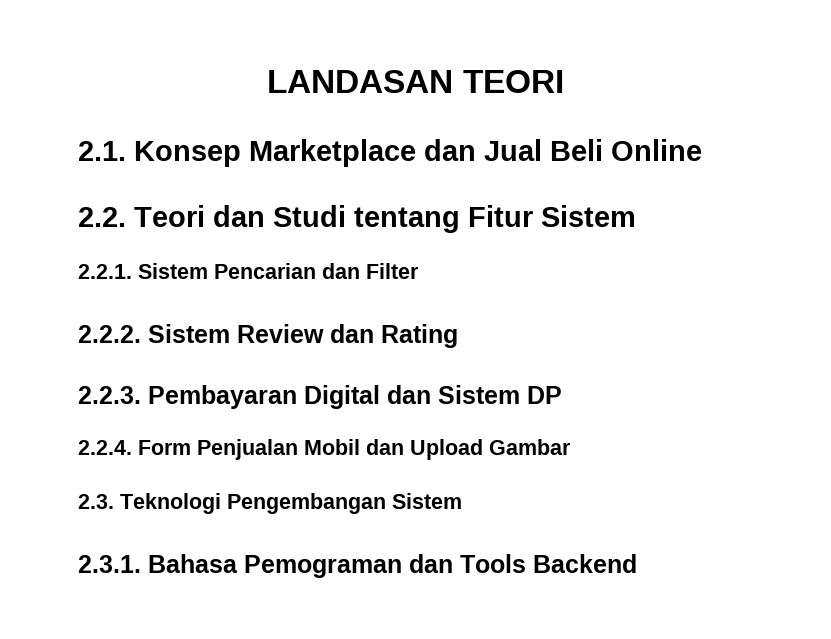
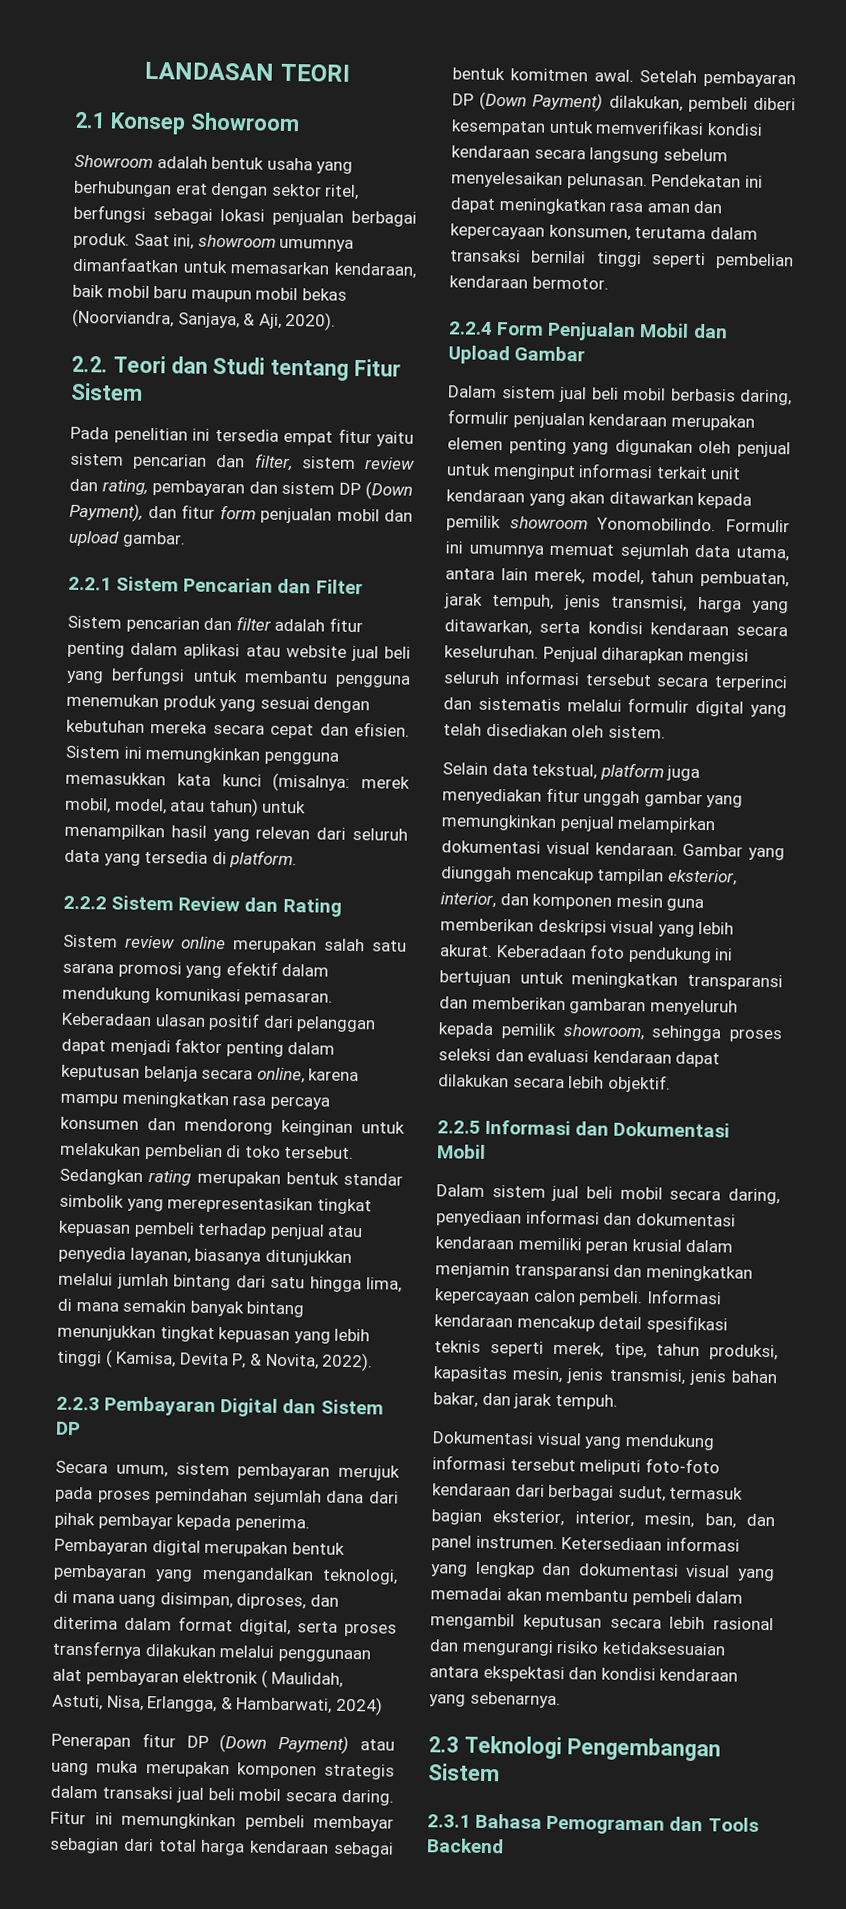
[78,139,702,167] 2.1. Konsep Marketplace dan Jual Beli Online -> [74,111,300,135] [74,154,354,174] [73,180,360,200] [73,204,417,227] [73,232,355,252] [72,256,418,279] [72,284,347,303] [72,308,337,331] 2.1 Konsep Showroom // Showroom adalah bentuk usaha yang berhubungan erat dengan sektor ritel, berfungsi sebagai lokasi penjualan berbagai produk. Saat ini, showroom umumnya dimanfaatkan untuk memasarkan kendaraan, baik mobil baru maupun mobil bekas (Noorviandra, Sanjaya, & Aji, 2020).
[78,263,419,279] [78,324,458,348] [78,386,141,404] 2.2.1. Sistem Pencarian dan Filter // 2.2.2. Sistem Review dan Rating // 2.2.3. -> [70,426,414,447] [70,452,415,472] [69,478,413,500] [69,502,413,524] [68,530,186,548] [68,576,363,595] [67,615,363,633] [67,641,411,662] [66,666,411,688] [66,693,371,714] [66,719,410,739] [65,745,339,765] [65,771,410,792] [65,797,307,817] [64,823,408,842] [64,849,298,869] [63,895,342,917] [63,934,407,954] [62,961,330,979] [62,986,334,1006] [61,1012,377,1033] [61,1038,336,1057] [61,1064,360,1084] [60,1091,330,1110] [60,1116,405,1136] [60,1142,355,1161] [59,1168,403,1187] [59,1194,372,1215] [58,1220,364,1240] [58,1246,352,1266] [58,1272,402,1293] [57,1298,305,1318] [57,1324,371,1344] [57,1349,374,1372] [56,1396,100,1411] Pada penelitian ini tersedia empat fitur yaitu sistem pencarian dan filter, sistem review dan rating, pembayaran dan sistem DP (Down Payment), dan fitur form penjualan mobil dan upload gambar. // 2.2.1 Sistem Pencarian dan Filter // Sistem pencarian dan filter adalah fitur penting dalam aplikasi atau website jual beli yang berfungsi untuk membantu pengguna menemukan produk yang sesuai dengan kebutuhan mereka secara cepat dan efisien. Sistem ini memungkinkan pengguna memasukkan kata kunci (misalnya: merek mobil, model, atau tahun) untuk menampilkan hasil yang relevan dari seluruh data yang tersedia di platform. // 2.2.2 Sistem Review dan Rating // Sistem review online merupakan salah satu sarana promosi yang efektif dalam mendukung komunikasi pemasaran. Keberadaan ulasan positif dari pelanggan dapat menjadi faktor penting dalam keputusan belanja secara online, karena mampu meningkatkan rasa percaya konsumen dan mendorong keinginan untuk melakukan pembelian di toko tersebut. Sedangkan rating merupakan bentuk standar simbolik yang merepresentasikan tingkat kepuasan pembeli terhadap penjual atau penyedia layanan, biasanya ditunjukkan melalui jumlah bintang dari satu hingga lima, di mana semakin banyak bintang menunjukkan tingkat kepuasan yang lebih tinggi ( Kamisa, Devita P, & Novita, 2022). // 2.2.3
[78,440,132,455] 2.2.4. -> [55,1460,400,1481] [55,1486,399,1506] [54,1512,310,1532] [54,1538,345,1558] [53,1564,398,1585] [53,1590,339,1610] [53,1616,397,1637] [52,1640,371,1663] [52,1668,344,1688] [52,1694,383,1716] [51,1733,396,1755] [51,1760,395,1780] [50,1785,394,1806] [50,1811,394,1832] [49,1837,394,1858] [452,67,796,88] [452,91,796,113] [451,119,763,136] [451,145,728,164] [451,171,763,190] [450,197,723,215] [450,223,758,241] [450,249,794,270] [449,275,609,290] [448,321,493,335] Secara umum, sistem pembayaran merujuk pada proses pemindahan sejumlah dana dari pihak pembayar kepada penerima. Pembayaran digital merupakan bentuk pembayaran yang mengandalkan teknologi, di mana uang disimpan, diproses, dan diterima dalam format digital, serta proses transfernya dilakukan melalui penggunaan alat pembayaran elektronik ( Maulidah, Astuti, Nisa, Erlangga, & Hambarwati, 2024) // Penerapan fitur DP (Down Payment) atau uang muka merupakan komponen strategis dalam transaksi jual beli mobil secara daring. Fitur ini memungkinkan pembeli membayar sebagian dari total harga kendaraan sebagai bentuk komitmen awal. Setelah pembayaran DP (Down Payment) dilakukan, pembeli diberi kesempatan untuk memverifikasi kondisi kendaraan secara langsung sebelum menyelesaikan pelunasan. Pendekatan ini dapat meningkatkan rasa aman dan kepercayaan konsumen, terutama dalam transaksi bernilai tinggi seperti pembelian kendaraan bermotor. // 2.2.4
[78,494,114,509] 2.3. -> [448,385,792,406] [447,409,755,431] [447,437,791,458] [446,463,742,481] [446,489,753,509] [446,515,790,533] [445,541,789,562] [445,568,789,588] [444,593,789,614] [444,619,788,637] [444,645,749,665] [443,670,788,692] [443,697,787,718] [443,723,666,739] [442,762,701,782] [442,787,744,808] [441,814,717,834] [441,840,785,861] [441,866,737,886] [440,892,705,912] [440,918,735,937] [439,944,734,964] [439,970,783,991] [439,996,738,1016] [438,1022,782,1043] [438,1048,721,1068] [438,1074,671,1093] [437,1119,731,1138] [437,1144,486,1159] [436,1184,780,1205] [436,1209,736,1227] [435,1236,734,1255] [435,1262,753,1282] [434,1288,722,1307] [434,1314,728,1334] [434,1340,778,1361] [433,1366,778,1386] [433,1392,618,1410] [432,1431,715,1451] [432,1455,720,1476] [432,1483,744,1502] [431,1509,775,1529] [431,1535,740,1552] [430,1561,775,1582] [430,1587,744,1606] [430,1613,774,1631] [429,1639,726,1656] [429,1665,739,1683] [429,1691,561,1709] [428,1736,459,1753] Dalam sistem jual beli mobil berbasis daring, formulir penjualan kendaraan merupakan elemen penting yang digunakan oleh penjual untuk menginput informasi terkait unit kendaraan yang akan ditawarkan kepada pemilik showroom Yonomobilindo. Formulir ini umumnya memuat sejumlah data utama, antara lain merek, model, tahun pembuatan, jarak tempuh, jenis transmisi, harga yang ditawarkan, serta kondisi kendaraan secara keseluruhan. Penjual diharapkan mengisi seluruh informasi tersebut secara terperinci dan sistematis melalui formulir digital yang telah disediakan oleh sistem. // Selain data tekstual, platform juga menyediakan fitur unggah gambar yang memungkinkan penjual melampirkan dokumentasi visual kendaraan. Gambar yang diunggah mencakup tampilan eksterior, interior, dan komponen mesin guna memberikan deskripsi visual yang lebih akurat. Keberadaan foto pendukung ini bertujuan untuk meningkatkan transparansi dan memberikan gambaran menyeluruh kepada pemilik showroom, sehingga proses seleksi dan evaluasi kendaraan dapat dilakukan secara lebih objektif. // 2.2.5 Informasi dan Dokumentasi Mobil // Dalam sistem jual beli mobil secara daring, penyediaan informasi dan dokumentasi kendaraan memiliki peran krusial dalam menjamin transparansi dan meningkatkan kepercayaan calon pembeli. Informasi kendaraan mencakup detail spesifikasi teknis seperti merek, tipe, tahun produksi, kapasitas mesin, jenis transmisi, jenis bahan bakar, dan jarak tempuh. // Dokumentasi visual yang mendukung informasi tersebut meliputi foto-foto kendaraan dari berbagai sudut, termasuk bagian eksterior, interior, mesin, ban, dan panel instrumen. Ketersediaan informasi yang lengkap dan dokumentasi visual yang memadai akan membantu pembeli dalam mengambil keputusan secara lebih rasional dan mengurangi risiko ketidaksesuaian antara ekspektasi dan kondisi kendaraan yang sebenarnya. // 2.3
[78,555,141,573] 2.3.1. -> [427,1814,471,1828] 2.3.1

